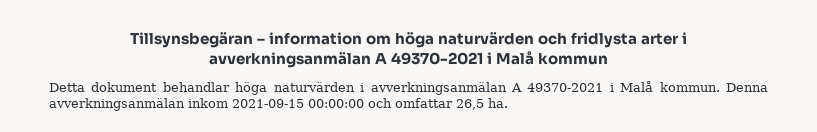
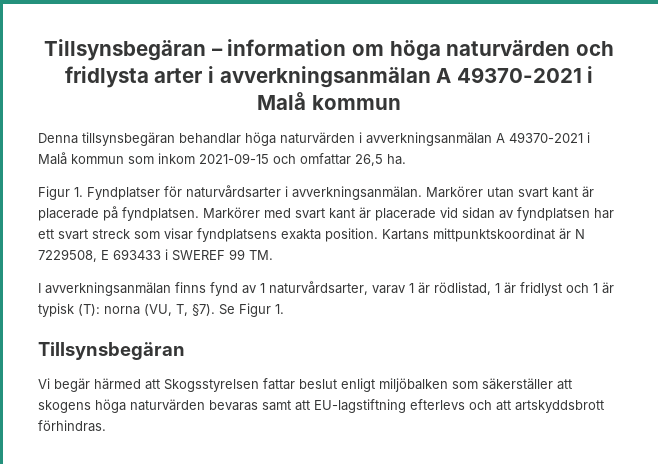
[49,82,158,92] Detta dokument -> [38,132,175,146] Denna tillsynsbegäran
[659,82,768,92] [49,98,185,111] kommun. Denna avverkningsanmälan -> [71,154,154,164] kommun som
[308,99,364,108] 00:00:00 -> (269, 158) none
(508, 103) none -> [38,185,594,200] [38,206,614,221] [38,228,585,242] [38,249,273,262] [38,281,614,296] [38,303,284,317] [38,342,185,360] [38,378,572,392] [38,399,604,413] [38,420,106,432] // Figur 1. Fyndplatser för naturvårdsarter i avverkningsanmälan. Markörer utan svart kant är placerade på fyndplatsen. Markörer med svart kant är placerade vid sidan av fyndplatsen har ett svart streck som visar fyndplatsens exakta position. Kartans mittpunktskoordinat är N 7229508, E 693433 i SWEREF 99 TM. // I avverkningsanmälan finns fynd av 1 naturvårdsarter, varav 1 är rödlistad, 1 är fridlyst och 1 är typisk (T): norna (VU, T, §7). Se Figur 1. // Tillsynsbegäran // Vi begär härmed att Skogsstyrelsen fattar beslut enligt miljöbalken som säkerställer att skogens höga naturvärden bevaras samt att EU-lagstiftning efterlevs och att artskyddsbrott förhindras.

